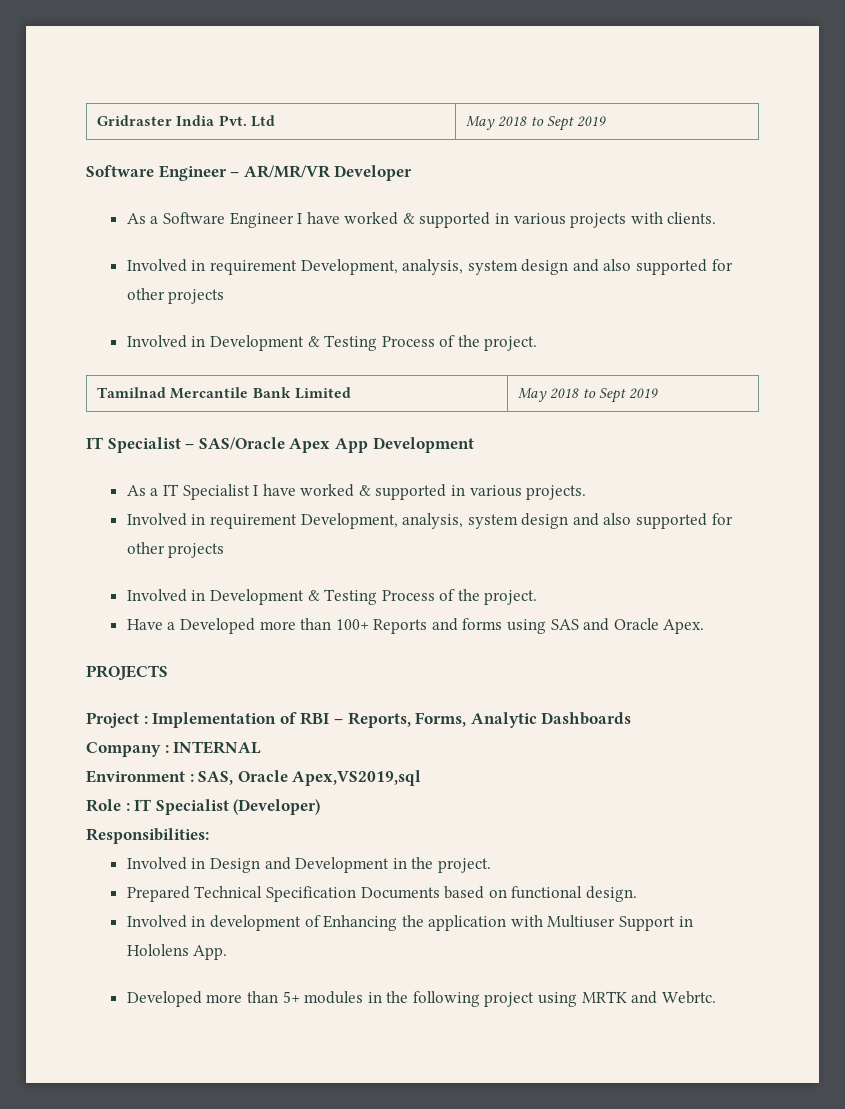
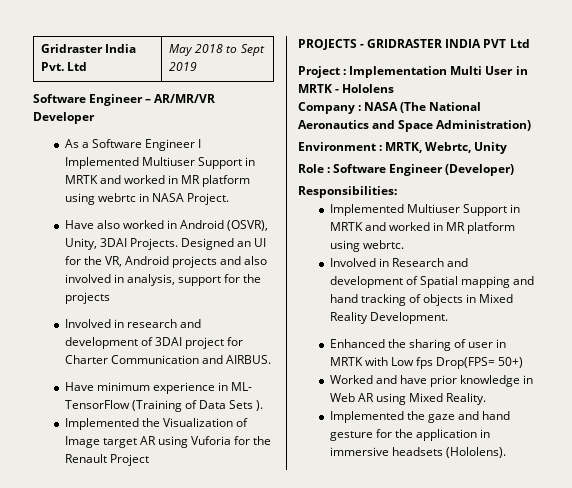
[306,212,717,228] [126,259,733,275] [126,288,225,304] [126,335,538,351] [97,387,351,399] [518,388,660,403] [86,437,474,453] [126,484,587,500] [126,513,733,529] [126,542,225,558] [126,589,538,605] [126,618,705,634] [86,665,168,681] [86,712,632,728] [86,741,262,757] have worked & supported in various projects with clients. // Involved in requirement Development, analysis, system design and also supported for other projects // Involved in Development & Testing Process of the project. // Tamilnad Mercantile Bank Limited | May 2018 to Sept 2019 // IT Specialist – SAS/Oracle Apex App Development // As a IT Specialist I have worked & supported in various projects. // Involved in requirement Development, analysis, system design and also supported for other projects // Involved in Development & Testing Process of the project. // Have a Developed more than 100+ Reports and forms using SAS and Oracle Apex. // PROJECTS // Project : Implementation of RBI – Reports, Forms, Analytic Dashboards // Company : INTERNAL -> [64,157,256,169] [64,175,251,187] [64,193,230,205] [64,220,269,231] [64,238,267,250] [64,256,268,268] [64,274,262,286] [64,292,110,304] [64,319,202,328] [64,337,244,349] [64,355,272,364] [64,382,253,394] [64,400,264,412] [64,418,249,430] [64,436,272,448] [64,454,149,466] [298,39,530,50] [298,66,528,78] [298,84,395,93] [298,102,482,114] [298,120,532,132] Implemented Multiuser Support in MRTK and worked in MR platform using webrtc in NASA Project. // Have also worked in Android (OSVR), Unity, 3DAI Projects. Designed an UI for the VR, Android projects and also involved in analysis, support for the projects // Involved in research and development of 3DAI project for Charter Communication and AIRBUS. // Have minimum experience in ML- TensorFlow (Training of Data Sets ). // Implemented the Visualization of Image target AR using Vuforia for the Renault Project // PROJECTS - GRIDRASTER INDIA PVT Ltd // Project : Implementation Multi User in MRTK - Hololens // Company : NASA (The National Aeronautics and Space Administration)
[198,770,422,786] SAS, Oracle Apex,VS2019,sql -> [385,142,508,154] MRTK, Webrtc, Unity
[134,799,229,815] IT Specialist -> [333,164,444,176] Software Engineer
[126,857,491,873] [126,886,637,902] [126,915,693,931] [126,944,228,960] [126,991,716,1007] Involved in Design and Development in the project. // Prepared Technical Specification Documents based on functional design. // Involved in development of Enhancing the application with Multiuser Support in Hololens App. // Developed more than 5+ modules in the following project using MRTK and Webrtc. -> [329,204,521,216] [329,222,516,234] [329,240,404,252] [329,258,469,267] [329,276,535,288] [329,294,514,306] [329,312,448,324] [329,339,507,351] [329,357,524,369] [329,375,534,387] [329,393,487,405] [329,411,511,423] [329,429,491,441] [329,447,507,458] Implemented Multiuser Support in MRTK and worked in MR platform using webrtc. // Involved in Research and development of Spatial mapping and hand tracking of objects in Mixed Reality Development. // Enhanced the sharing of user in MRTK with Low fps Drop(FPS= 50+) // Worked and have prior knowledge in Web AR using Mixed Reality. // Implemented the gaze and hand gesture for the application in immersive headsets (Hololens).

